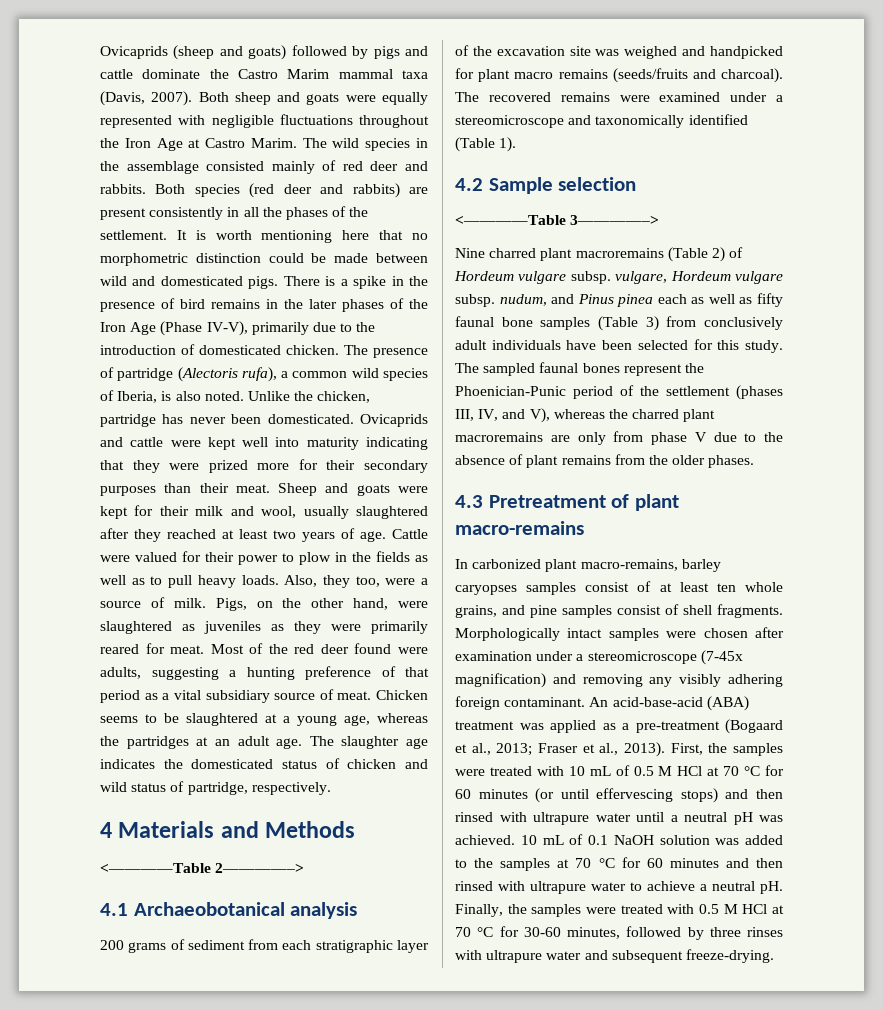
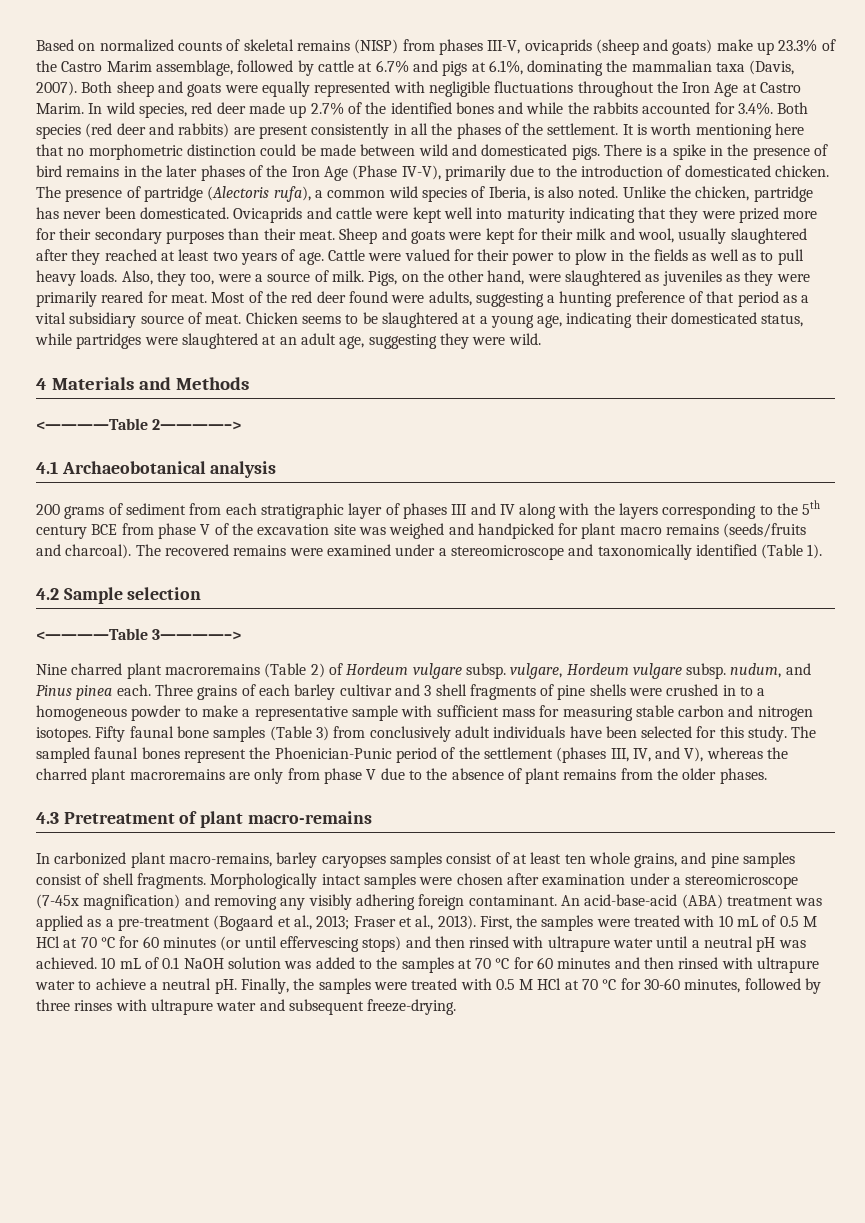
[100,45,428,60] [100,69,393,79] Ovicaprids (sheep and goats) followed by pigs and cattle dominate the Castro Marim mammal -> [36,39,836,55] [36,60,712,76] Based on normalized counts of skeletal remains (NISP) from phases III-V, ovicaprids (sheep and goats) make up 23.3% of the Castro Marim assemblage, followed by cattle at 6.7% and pigs at 6.1%, dominating the mammalian
[302,138,428,151] [100,160,428,174] [100,184,146,194] The wild species in the assemblage consisted mainly of red deer and rabbits. -> [88,102,774,118] In wild species, red deer made up 2.7% of the identified bones and while the rabbits accounted for 3.4%.
[377,713,428,723] [100,736,428,749] [100,758,428,769] [100,781,331,795] whereas the partridges at an adult age. The slaughter age indicates the domesticated status of chicken and wild status of partridge, respectively. -> [566,312,804,328] [35,333,541,349] indicating their domesticated status, while partridges were slaughtered at an adult age, suggesting they were wild.
(469, 50) none -> [402,500,821,519] [36,523,229,539] phases III and IV along with the layers corresponding to the 5th century BCE from phase V of
[657,293,783,307] each as well as fifty -> [116,684,766,700] [36,705,813,721] [36,726,126,742] each. Three grains of each barley cultivar and 3 shell fragments of pine shells were crushed in to a homogeneous powder to make a representative sample with sufficient mass for measuring stable carbon and nitrogen isotopes. Fifty

